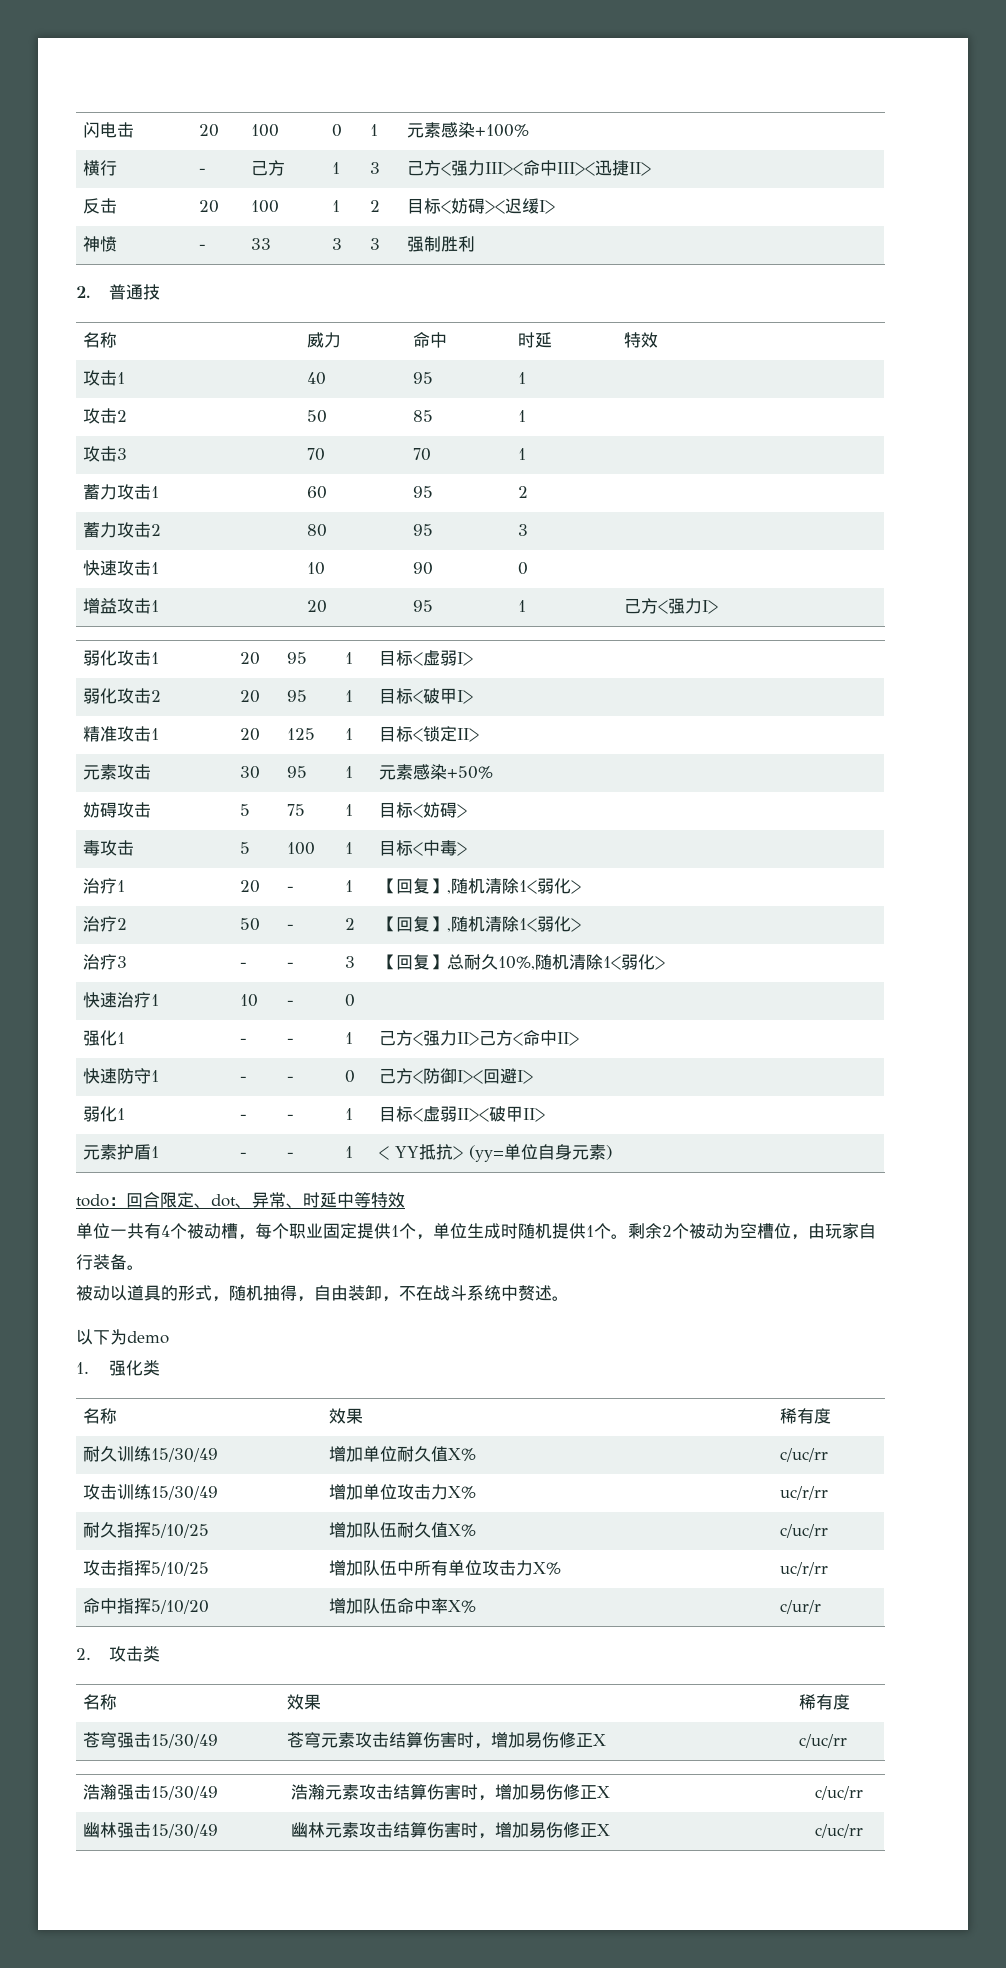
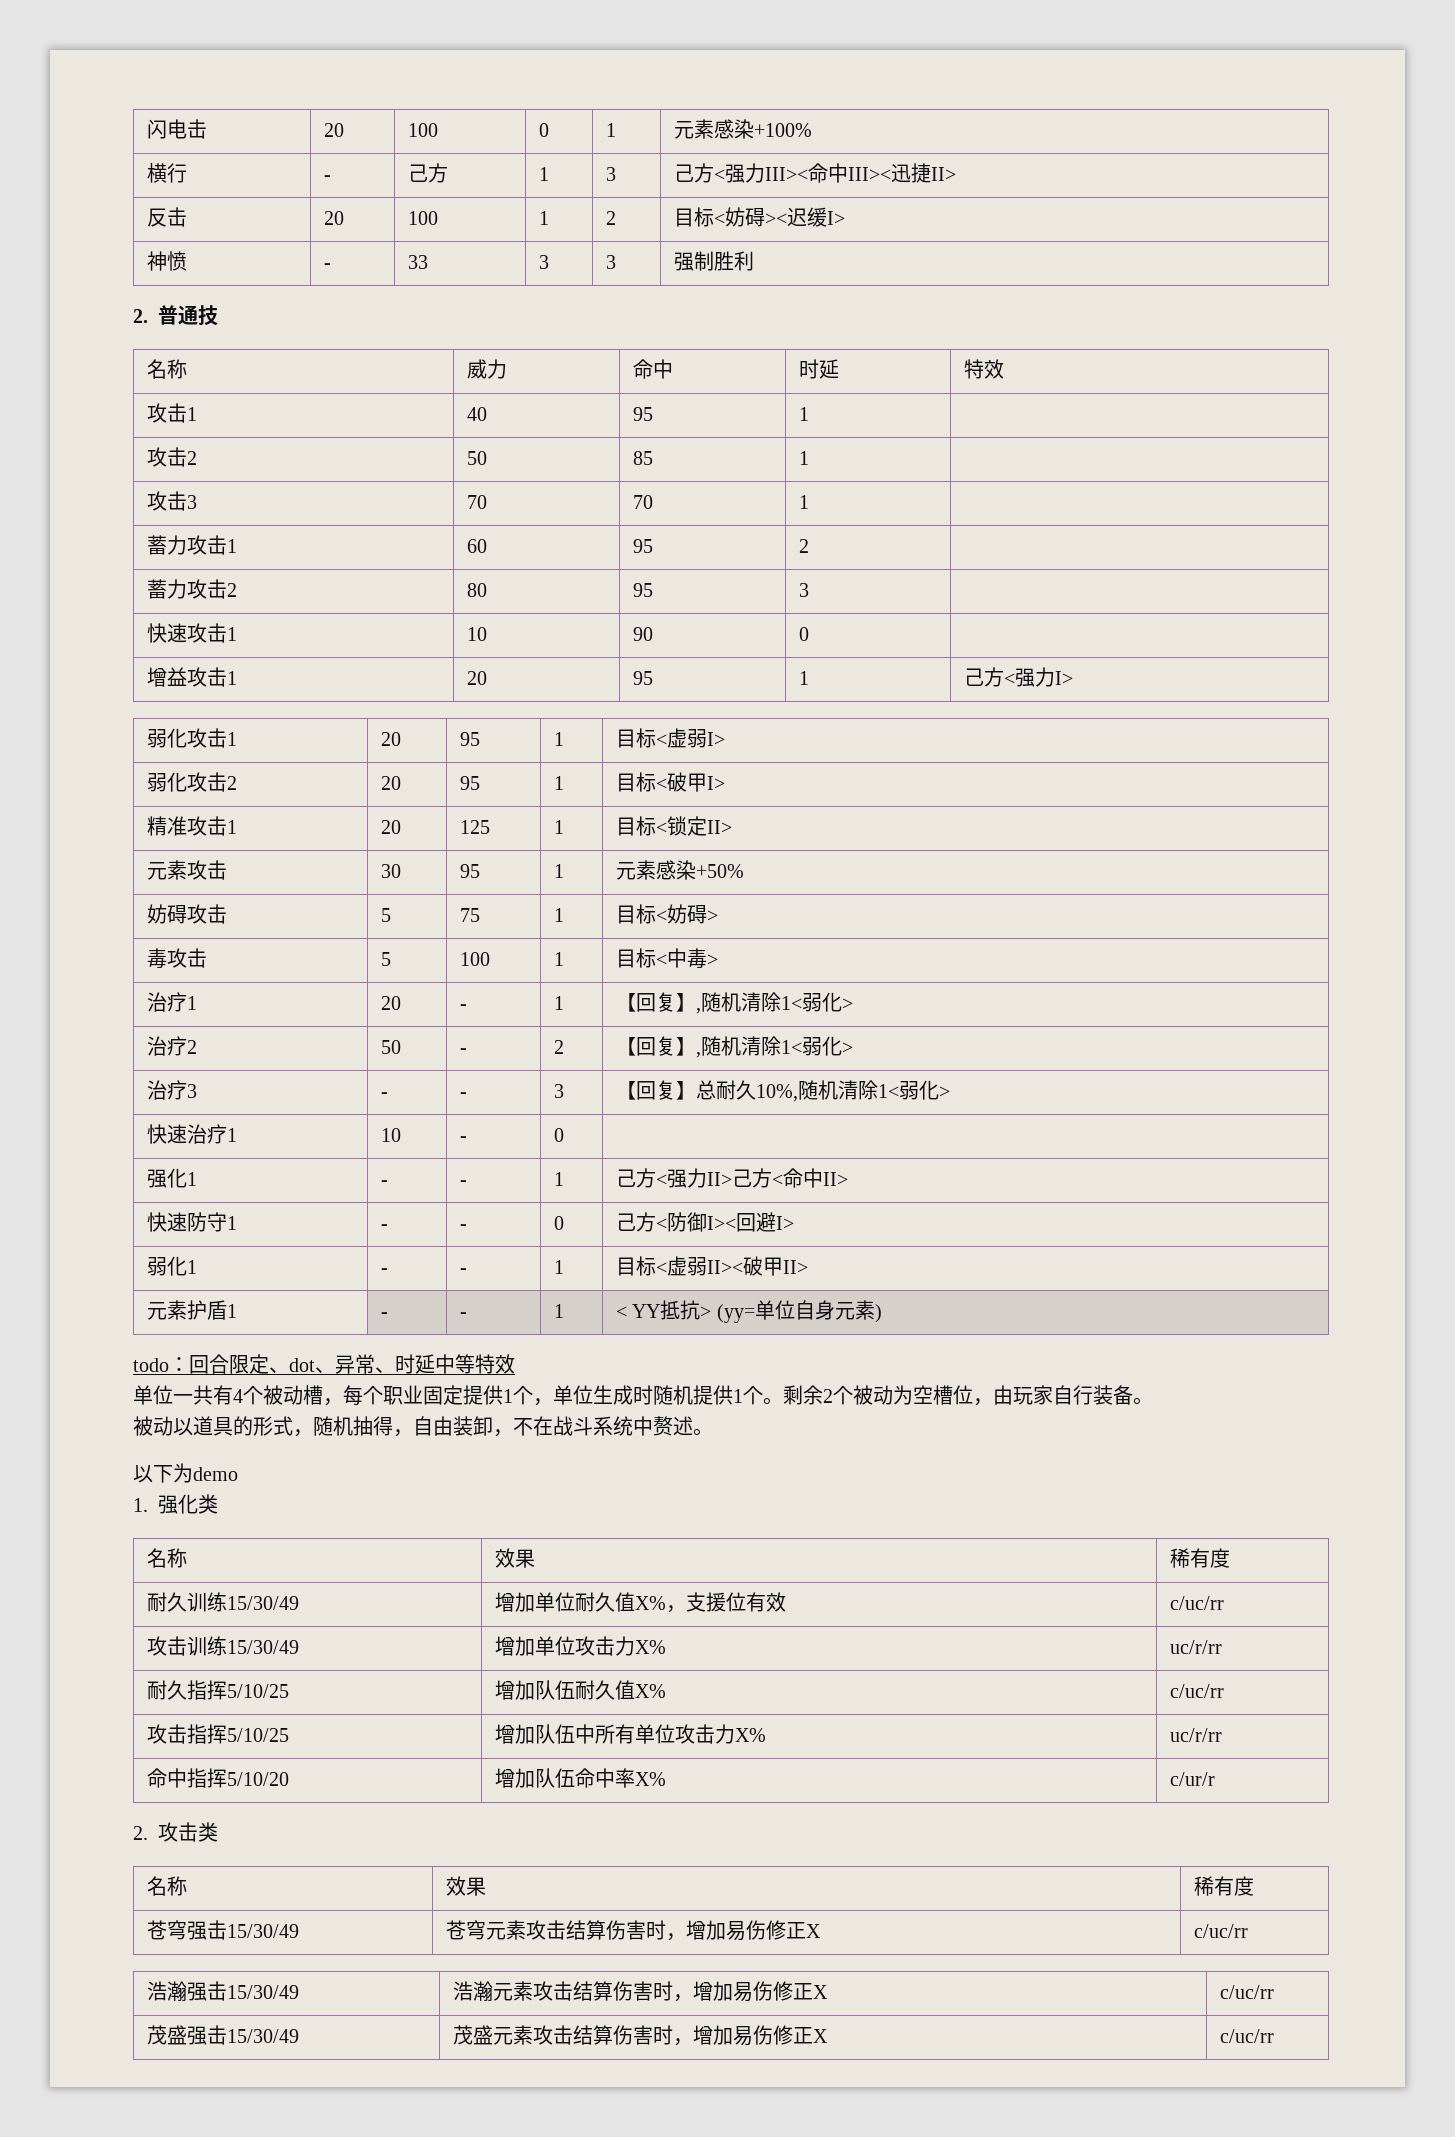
(476, 1454) none -> [666,1592,787,1613] ，支援位有效
[82,1822,218,1838] [290,1822,325,1838] 幽林强击15/30/49 | 幽林 -> [147,2025,300,2045] [453,2025,494,2045] 茂盛强击15/30/49 | 茂盛

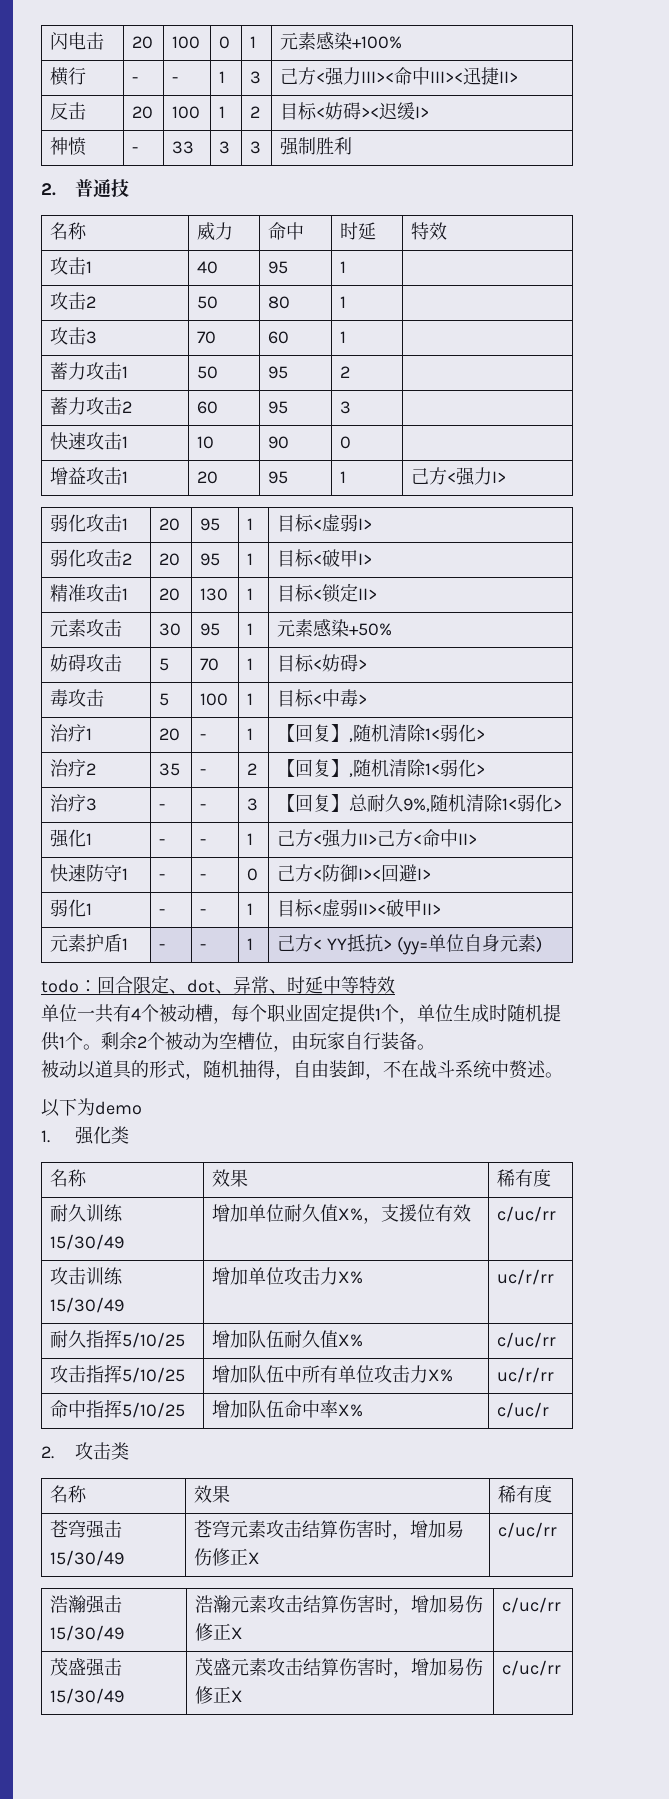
[408,163,449,183] 己方 -> [172,77,179,83] -
[633,451,654,465] 85 -> [268,296,291,309] 80
[633,495,654,509] 70 -> [268,331,290,344] 60
[467,539,488,553] 60 -> [197,366,219,379] 50
[467,583,488,597] 80 -> [197,401,219,414] 60
[460,820,491,834] 125 -> [200,588,229,601] 130
[460,908,481,922] 75 -> [200,658,220,671] 70
[381,1040,402,1054] 50 -> [159,763,181,776] 35
[756,1080,951,1102] [147,1124,238,1144] [381,1128,402,1142] [460,1136,468,1142] [554,1128,565,1142] 10%,随机清除1<弱化> // 快速治疗1 | 10 | - | 0 | -> [403,794,563,812] 9%,随机清除1<弱化>
(565, 1311) none -> [277,934,314,952] 己方
[227,1772,290,1786] 5/10/20 -> [122,1402,186,1418] 5/10/25
[1170,1772,1216,1786] c/ur/r -> [497,1402,550,1418] c/uc/r

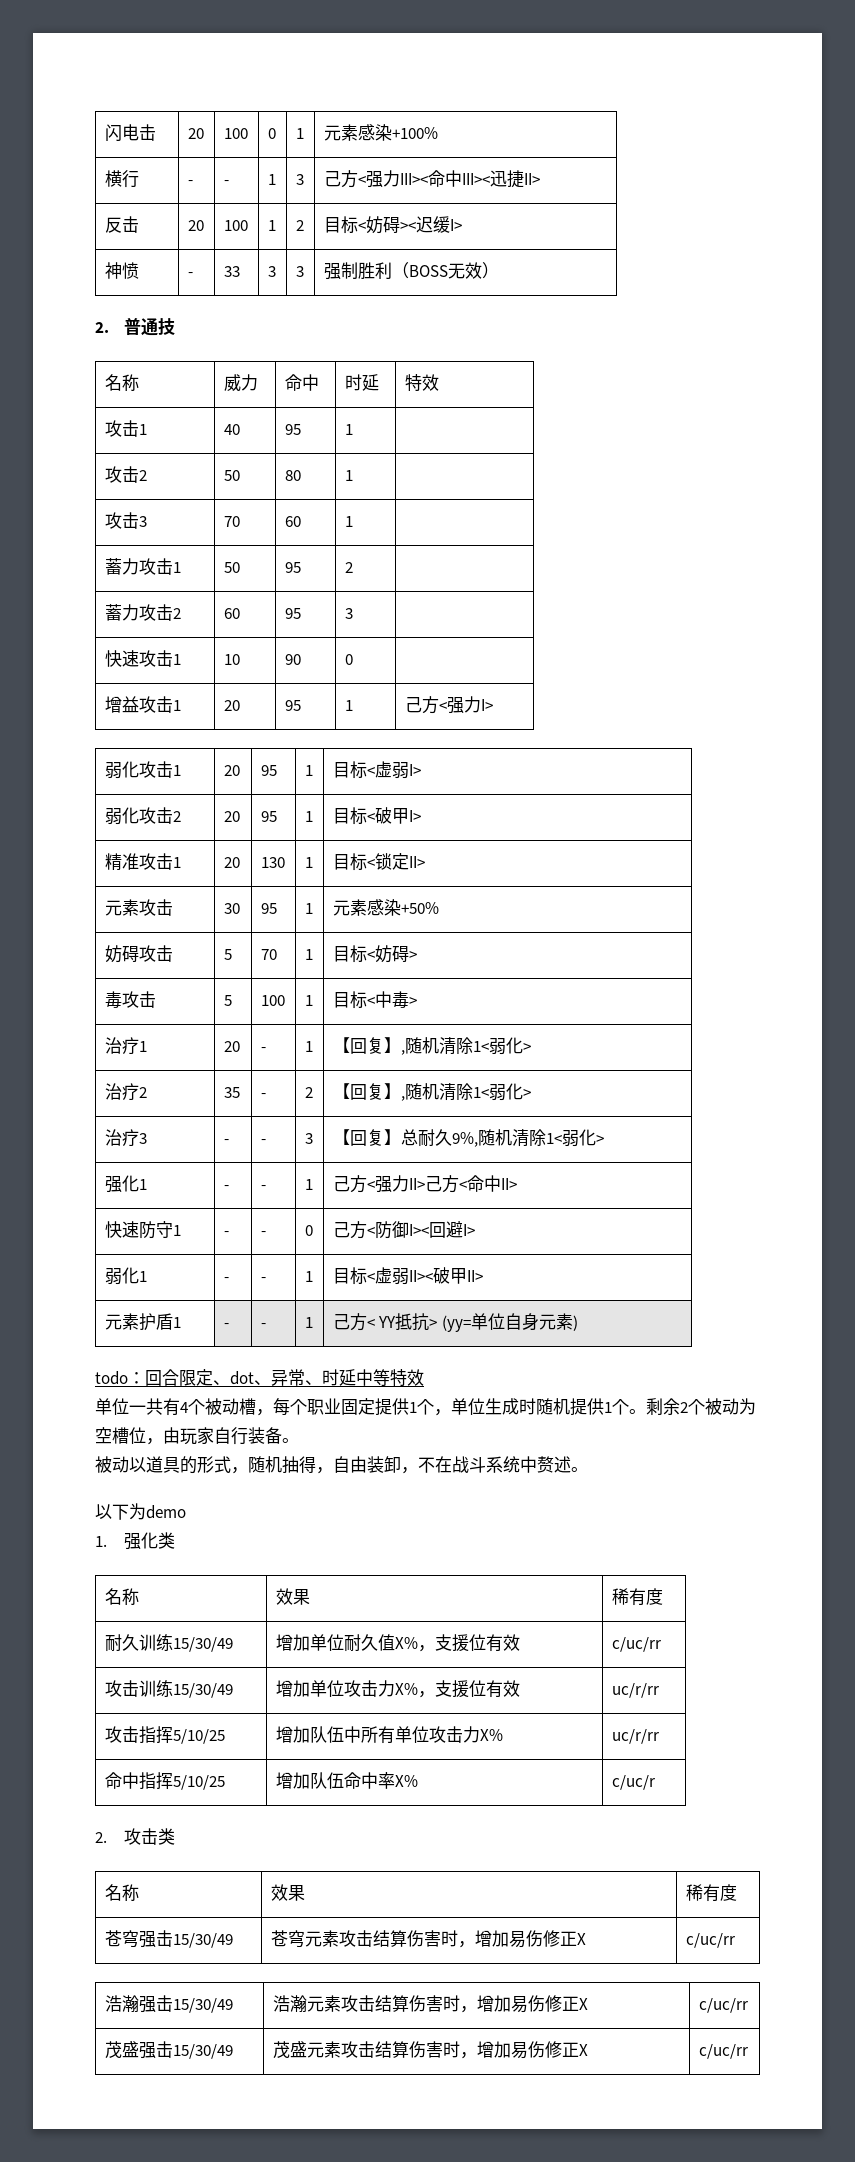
(353, 146) none -> [391,262,499,279] （BOSS无效）
[497,1269,555,1285] [50,1329,186,1348] [212,1330,364,1348] [497,1332,557,1348] | uc/r/rr // 耐久指挥5/10/25 | 增加队伍耐久值X% | c/uc/rr -> [417,1680,520,1698] [611,1683,659,1698] ，支援位有效 | uc/r/rr

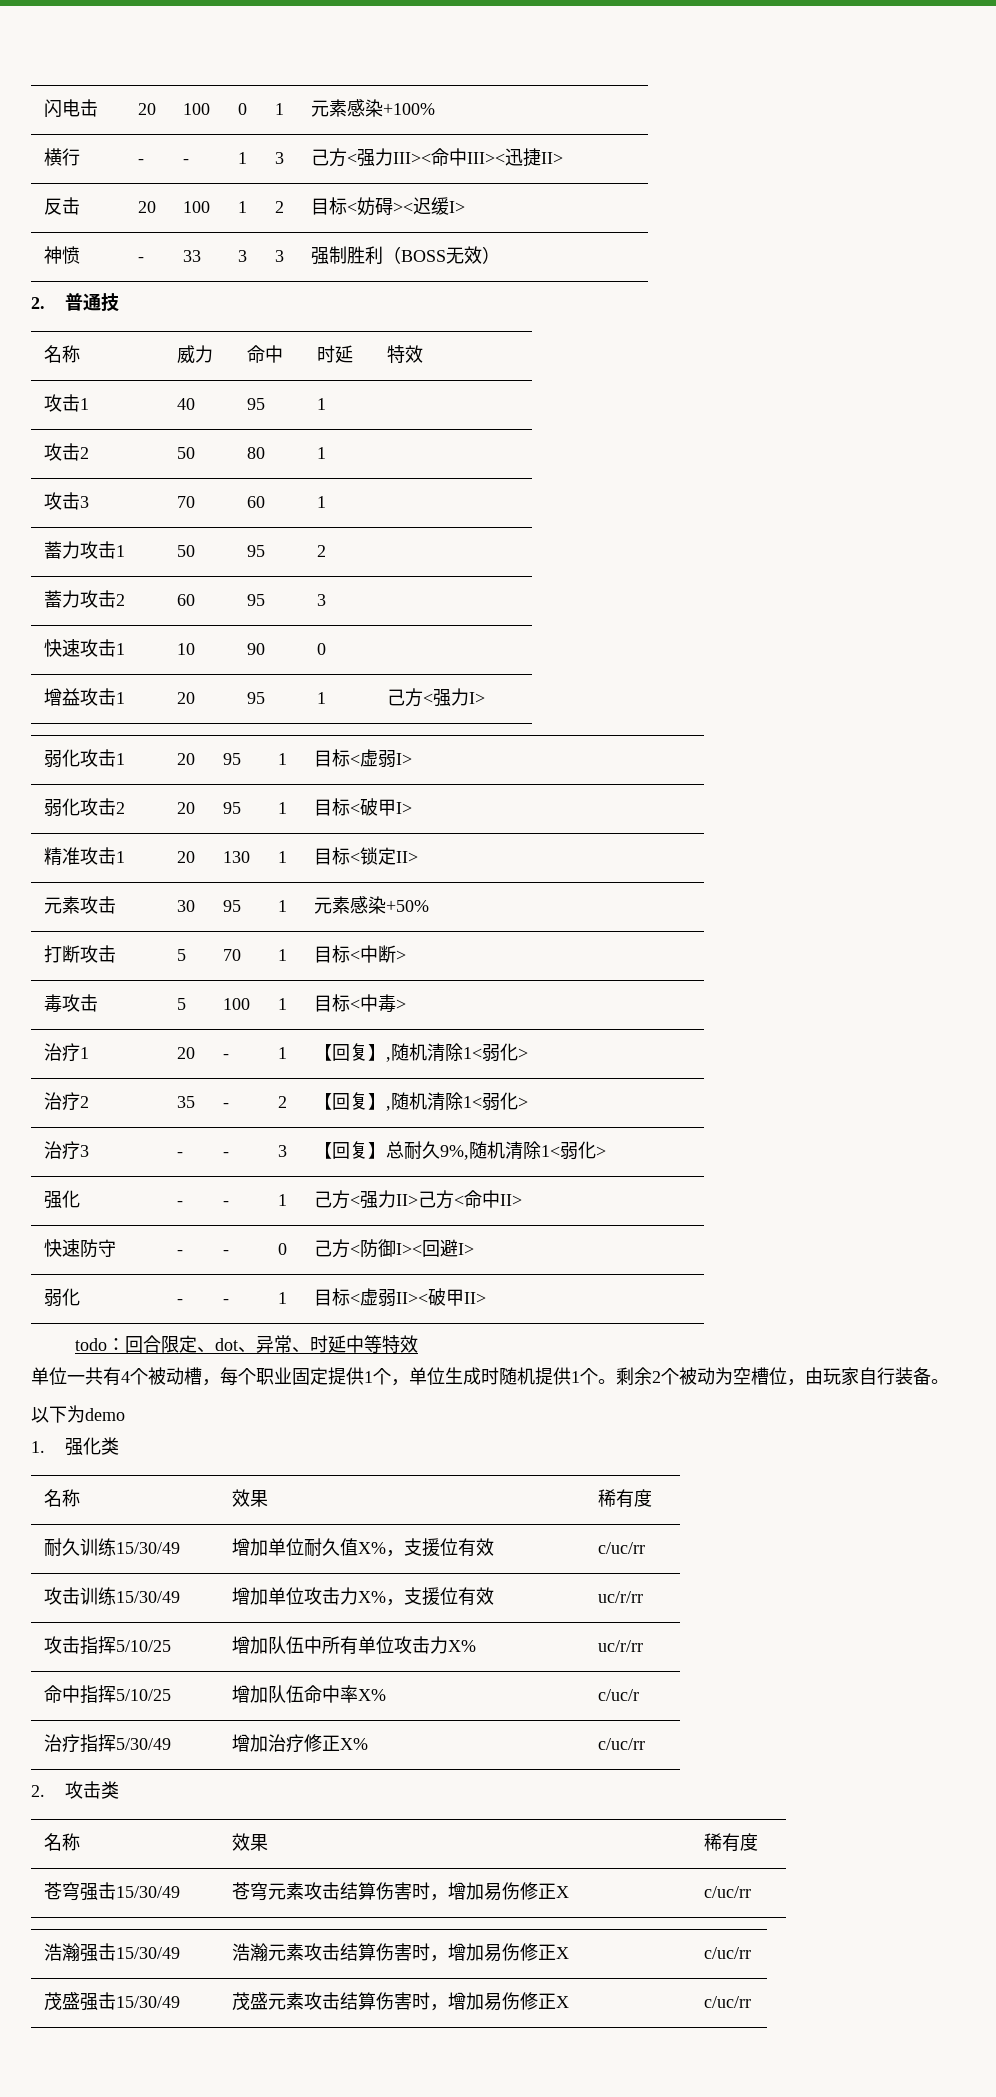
[104,945,139,963] 妨碍 -> [44,945,81,963] 打断
[374,945,409,963] 妨碍 -> [360,945,397,963] 中断
[138,1179,147,1190] 1 -> (81, 1199) none
[172,1225,181,1236] 1 -> (117, 1248) none
[138,1271,147,1282] 1 -> (81, 1297) none
[104,1313,181,1331] [223,1323,229,1328] [260,1323,266,1328] [304,1317,313,1328] [332,1313,578,1332] // 元素护盾1 | - | - | 1 | 己方< YY抵抗> (yy=单位自身元素) -> (487, 1298) none
[95,1456,588,1474] // 被动以道具的形式，随机抽得，自由装卸，不在战斗系统中赘述。 -> (949, 1381) none
(655, 1782) none -> [44,1734,172,1753] [232,1734,369,1753] [598,1738,646,1750] // 治疗指挥5/30/49 | 增加治疗修正X% | c/uc/rr

